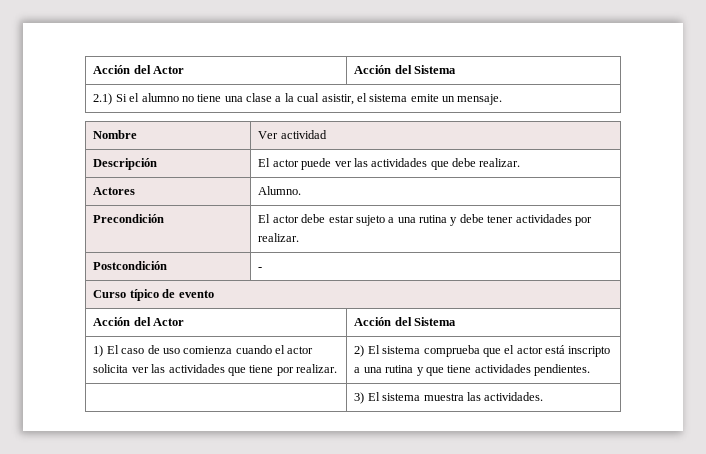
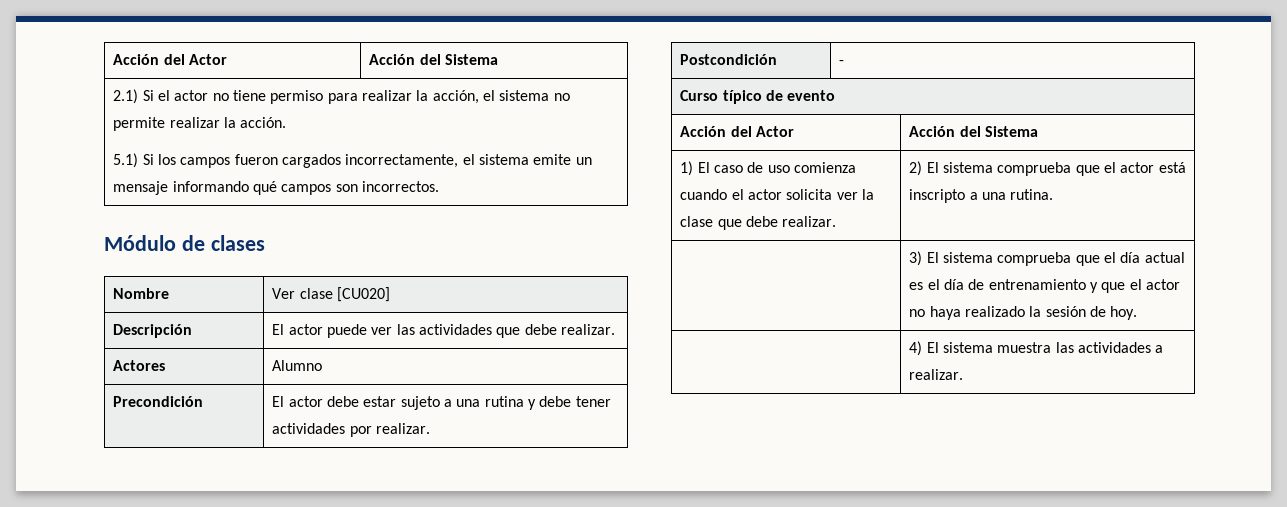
[141,93,179,102] alumno -> [174,90,209,101] actor
[224,93,503,105] una clase a la cual asistir, el sistema emite un mensaje. -> [270,90,570,104] [113,117,287,131] [113,153,592,168] [113,181,439,195] [104,235,265,251] permiso para realizar la acción, el sistema no permite realizar la acción. // 5.1) Si los campos fueron cargados incorrectamente, el sistema emite un mensaje informando qué campos son incorrectos. // Módulo de clases
[280,130,327,139] actividad -> [299,287,391,302] clase [CU020]
[258,186,302,195] Alumno. -> [272,360,323,371] Alumno
[151,364,294,376] las actividades que tiene por -> [861,189,874,200] [680,216,779,230] la clase que debe
[385,364,591,376] [354,392,544,404] rutina y que tiene actividades pendientes. // | 3) El sistema muestra las actividades. -> [1010,189,1054,200] [909,251,1185,266] [909,279,1180,293] [909,306,1138,320] [909,341,1164,356] [909,369,964,380] rutina. // | 3) El sistema comprueba que el día actual es el día de entrenamiento y que el actor no haya realizado la sesión de hoy. // | 4) El sistema muestra las actividades a realizar.

